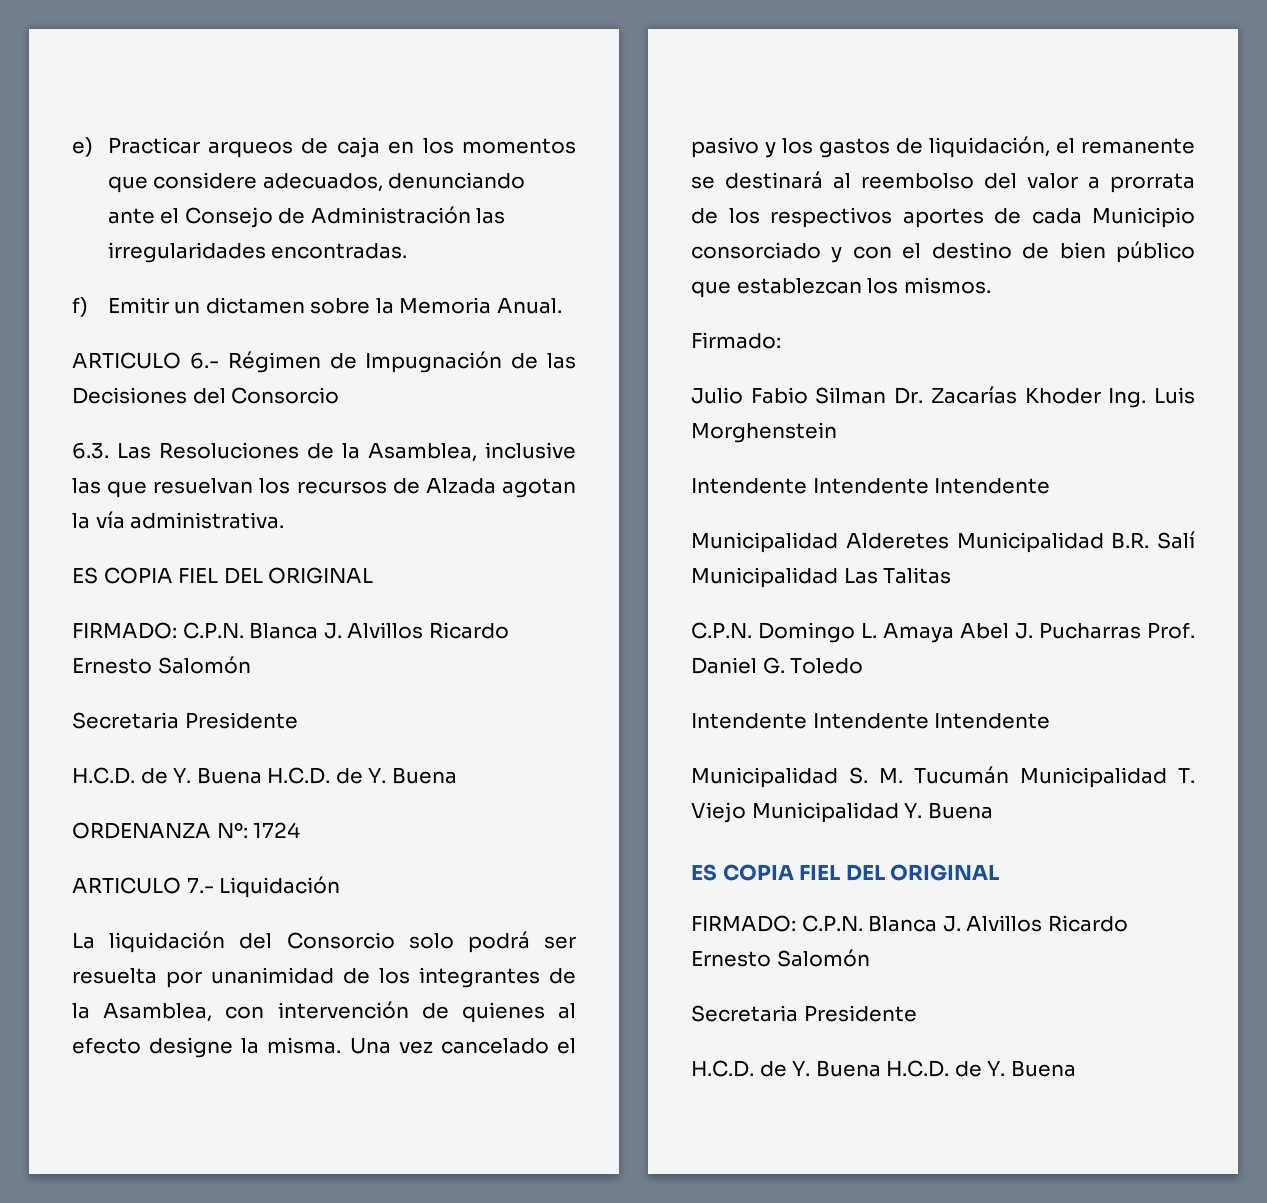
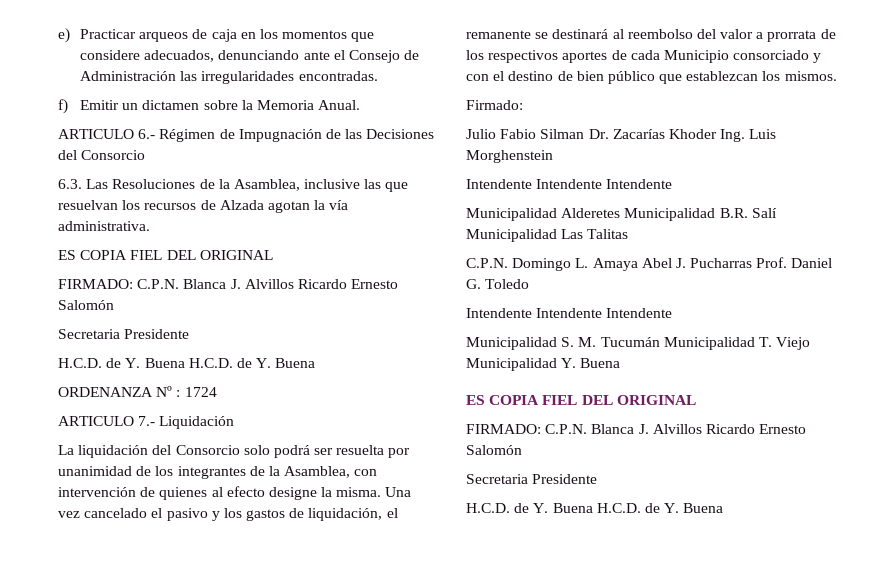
[216,822,248,838] Nº: -> [156,386,181,397] Nº :

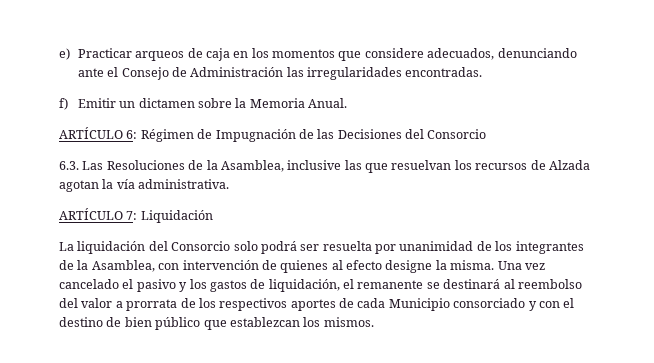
[58,129,156,139] ARTICULO 6.- -> [59,127,138,139] ARTÍCULO 6:
[58,250,273,260] [58,279,399,289] [58,300,114,310] [58,329,190,339] [58,358,316,368] [58,386,217,397] [58,416,156,426] ES COPIA FIEL DEL ORIGINAL // FIRMADO: C.P.N. Blanca J. Alvillos Ricardo Ernesto Salomón // Secretaria Presidente // H.C.D. de Y. Buena H.C.D. de Y. Buena // ORDENANZA Nº : 1724 // ARTICULO 7.- -> [59,208,138,220] ARTÍCULO 7:
[466,100,523,110] [466,129,777,142] [466,150,553,163] [466,179,673,189] [466,208,777,221] [466,229,629,242] [466,257,833,271] [466,279,530,289] [466,308,673,318] [466,337,811,350] [466,358,621,371] [466,395,696,405] [466,424,807,434] [466,445,522,455] [466,474,598,484] [466,503,724,513] // Firmado: // Julio Fabio Silman Dr. Zacarías Khoder Ing. Luis Morghenstein // Intendente Intendente Intendente // Municipalidad Alderetes Municipalidad B.R. Salí Municipalidad Las Talitas // C.P.N. Domingo L. Amaya Abel J. Pucharras Prof. Daniel G. Toledo // Intendente Intendente Intendente // Municipalidad S. M. Tucumán Municipalidad T. Viejo Municipalidad Y. Buena // ES COPIA FIEL DEL ORIGINAL // FIRMADO: C.P.N. Blanca J. Alvillos Ricardo Ernesto Salomón // Secretaria Presidente // H.C.D. de Y. Buena H.C.D. de Y. Buena -> (374, 322) none

